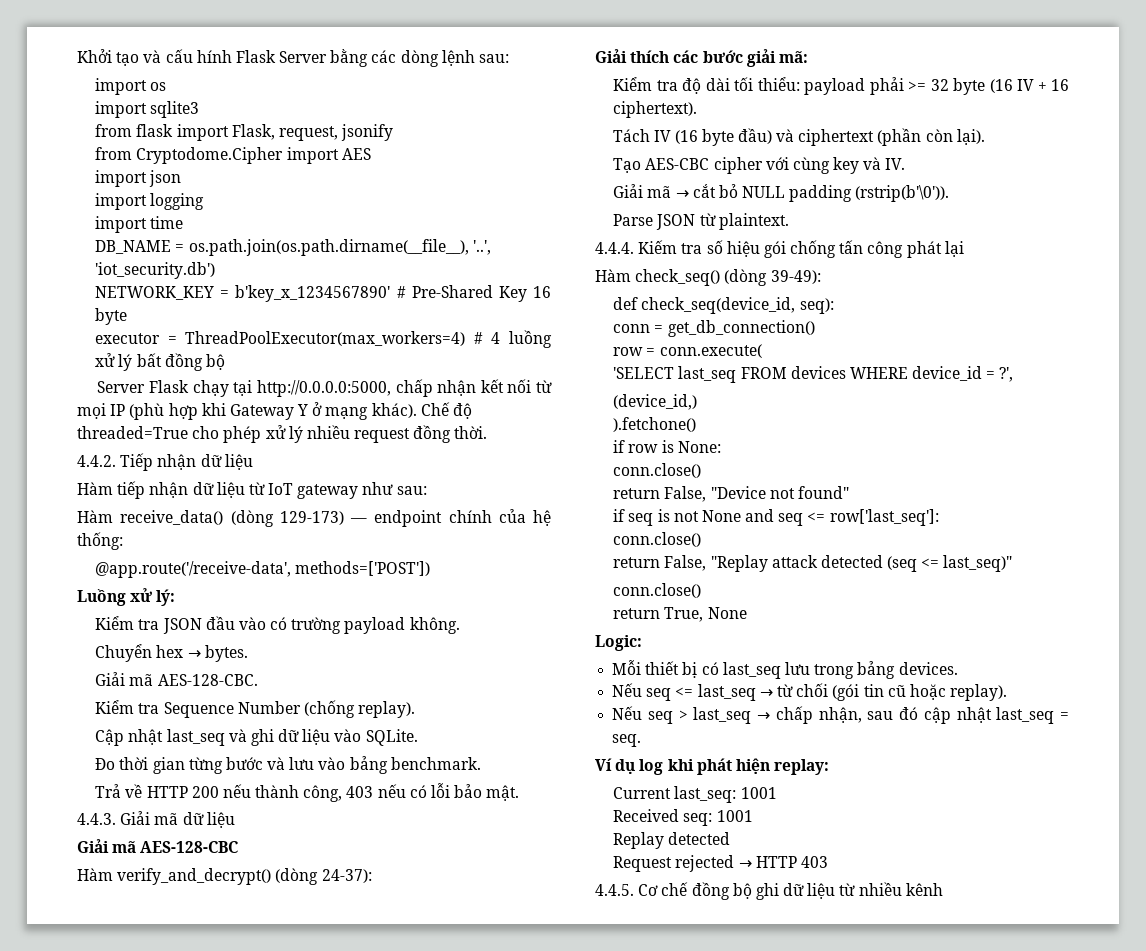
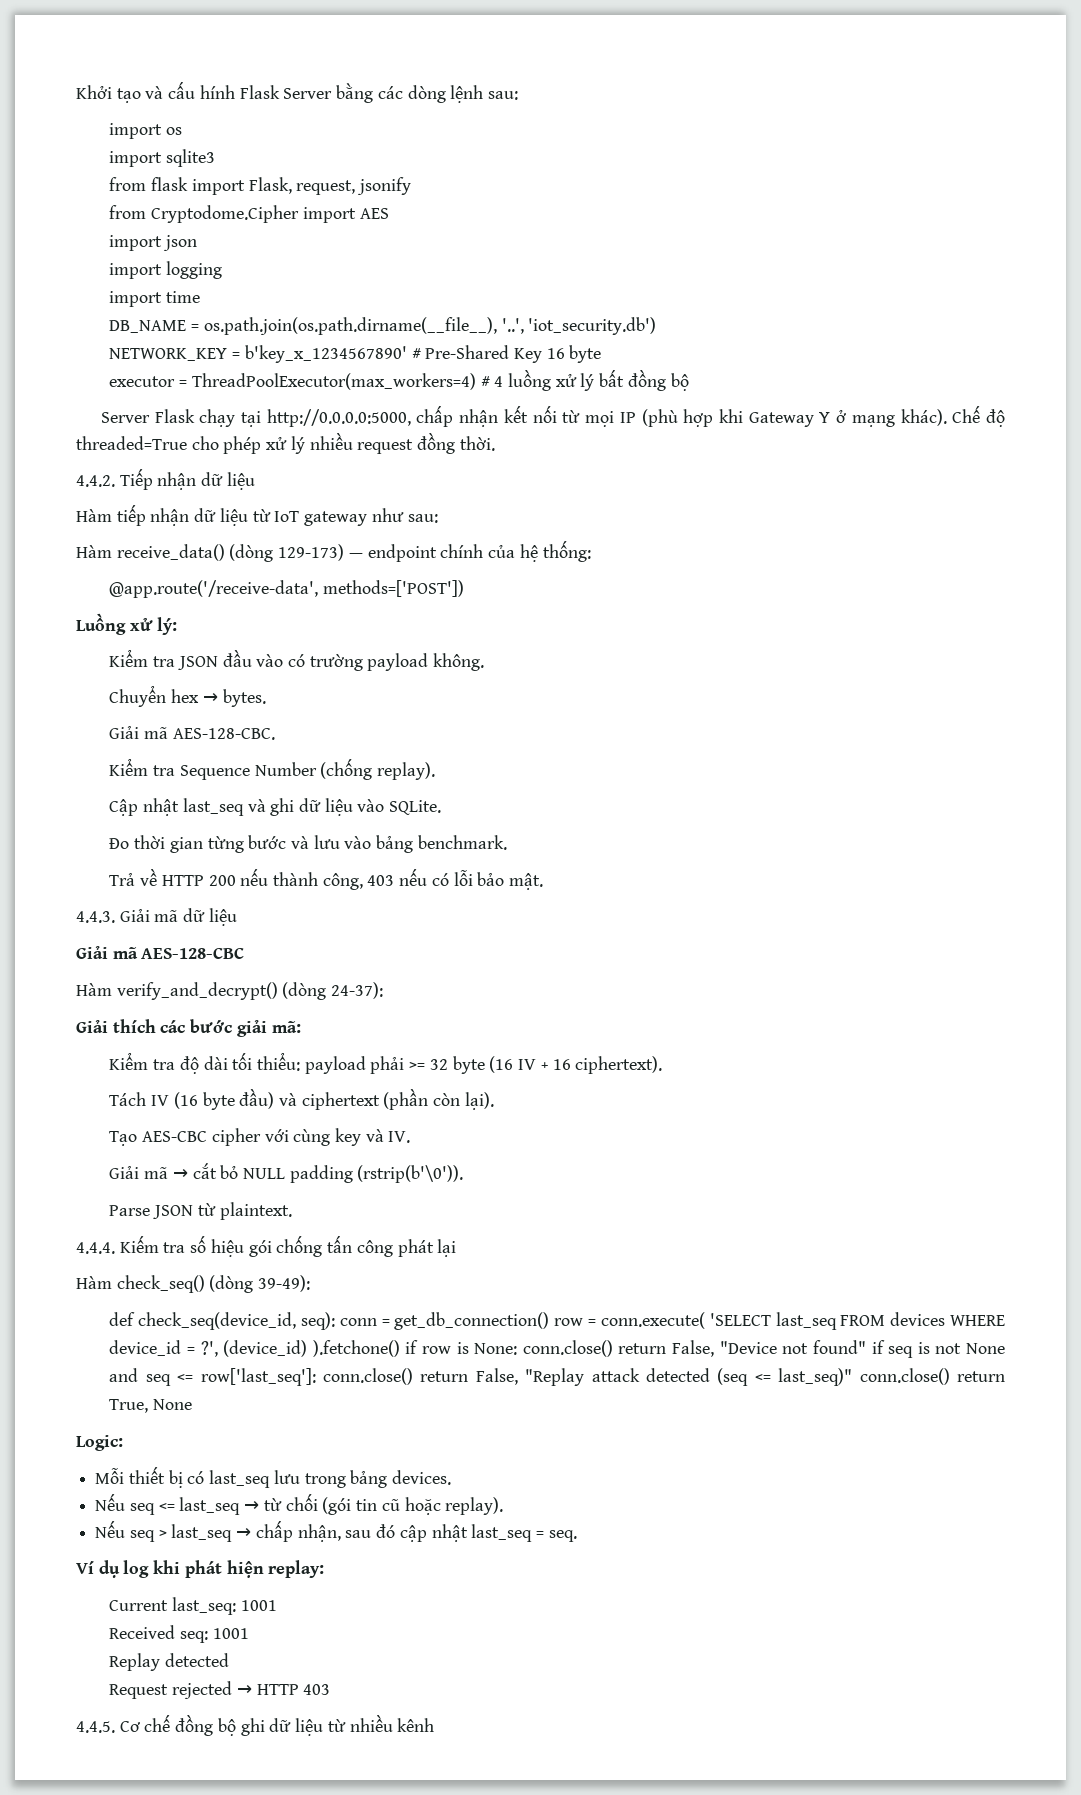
(834, 306) // -> (335, 1321) none
(815, 328) // -> (550, 1321) none
(762, 351) // -> (705, 1320) none
[613,394,698,410] // (device_id,) // -> [223,1340,308,1357] (device_id)
(697, 424) // -> (400, 1348) none
[613,463,702,478] // conn.close() // -> [522,1340,613,1357] conn.close()
(849, 492) // -> (866, 1347) none
[613,532,702,547] // conn.close() // -> [322,1368,413,1385] conn.close()
[613,583,702,598] // conn.close() // -> [859,1368,950,1385] conn.close()

